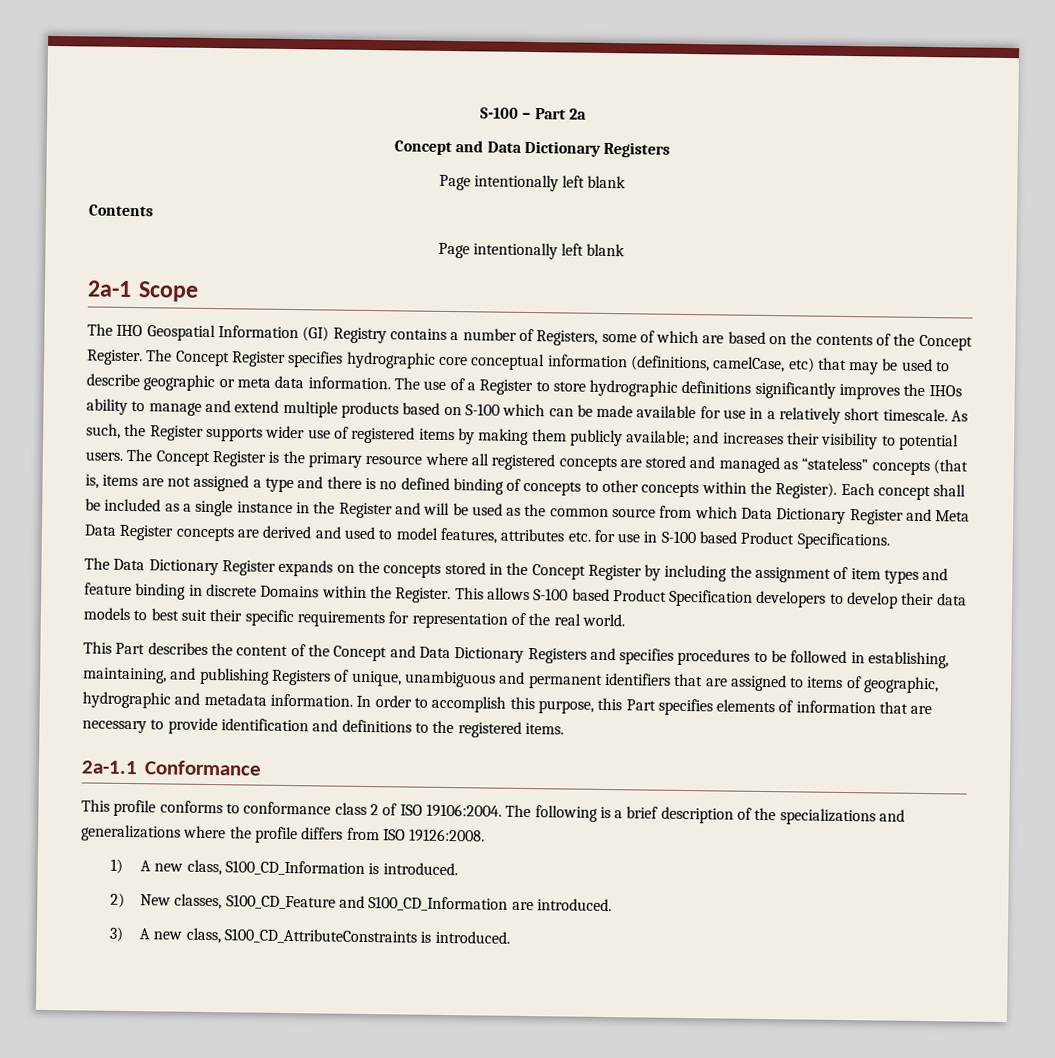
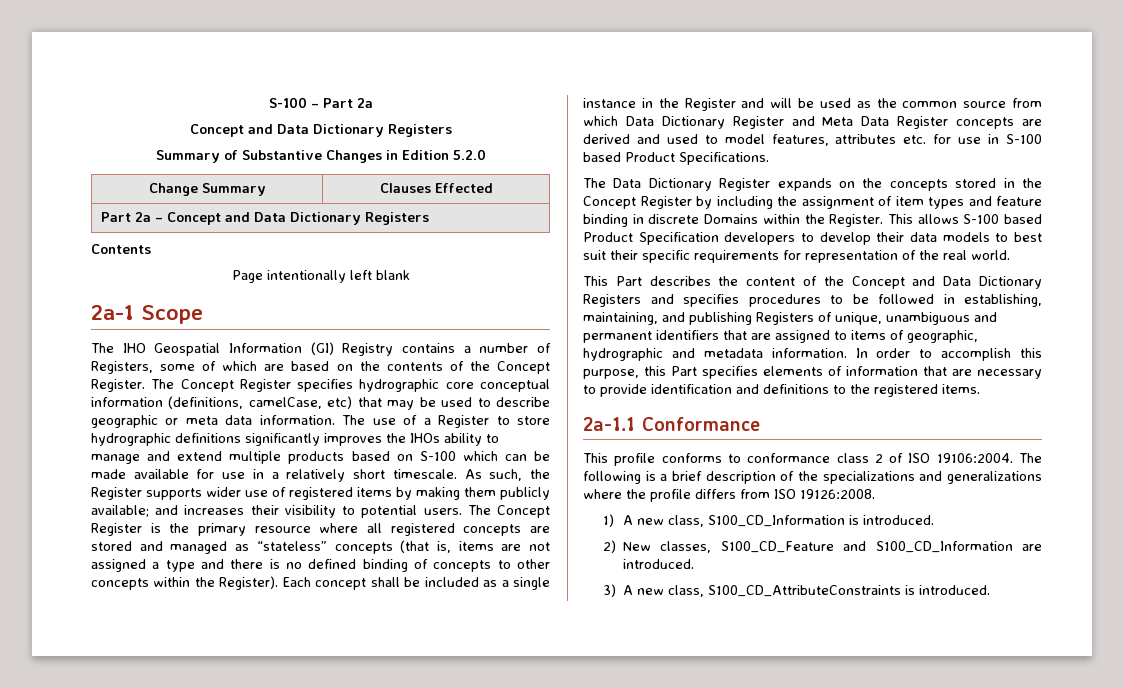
[438,174,627,192] Page intentionally left blank -> [155,149,486,163] [148,183,266,196] [379,183,493,193] [101,212,430,225] Summary of Substantive Changes in Edition 5.2.0 // Change Summary | Clauses Effected // Part 2a – Concept and Data Dictionary Registers

